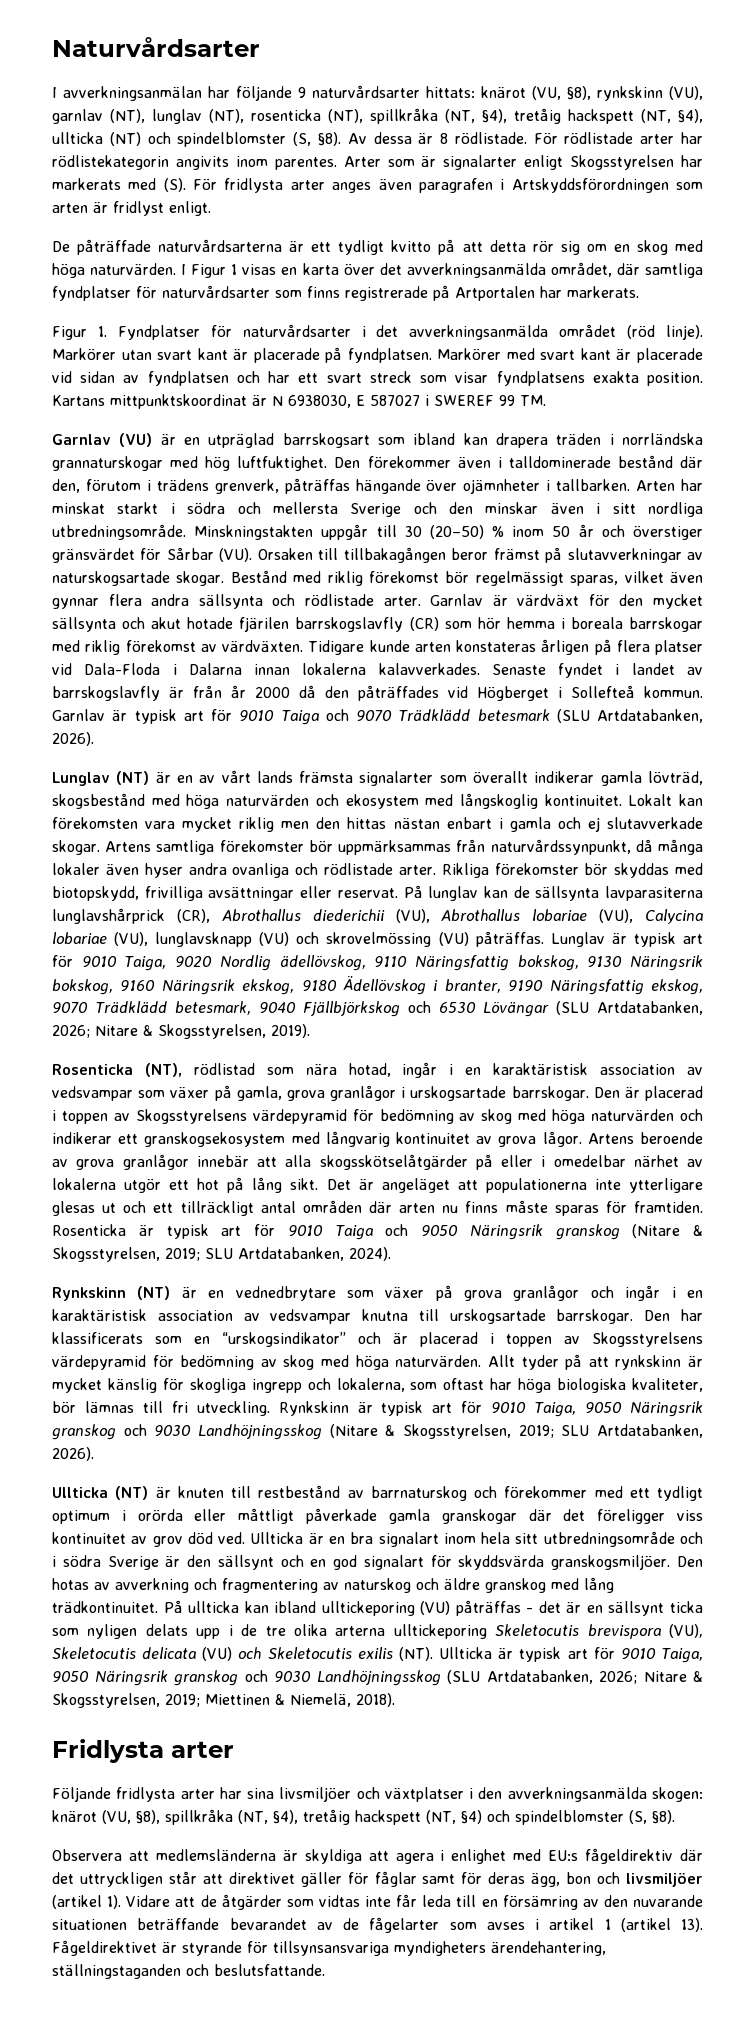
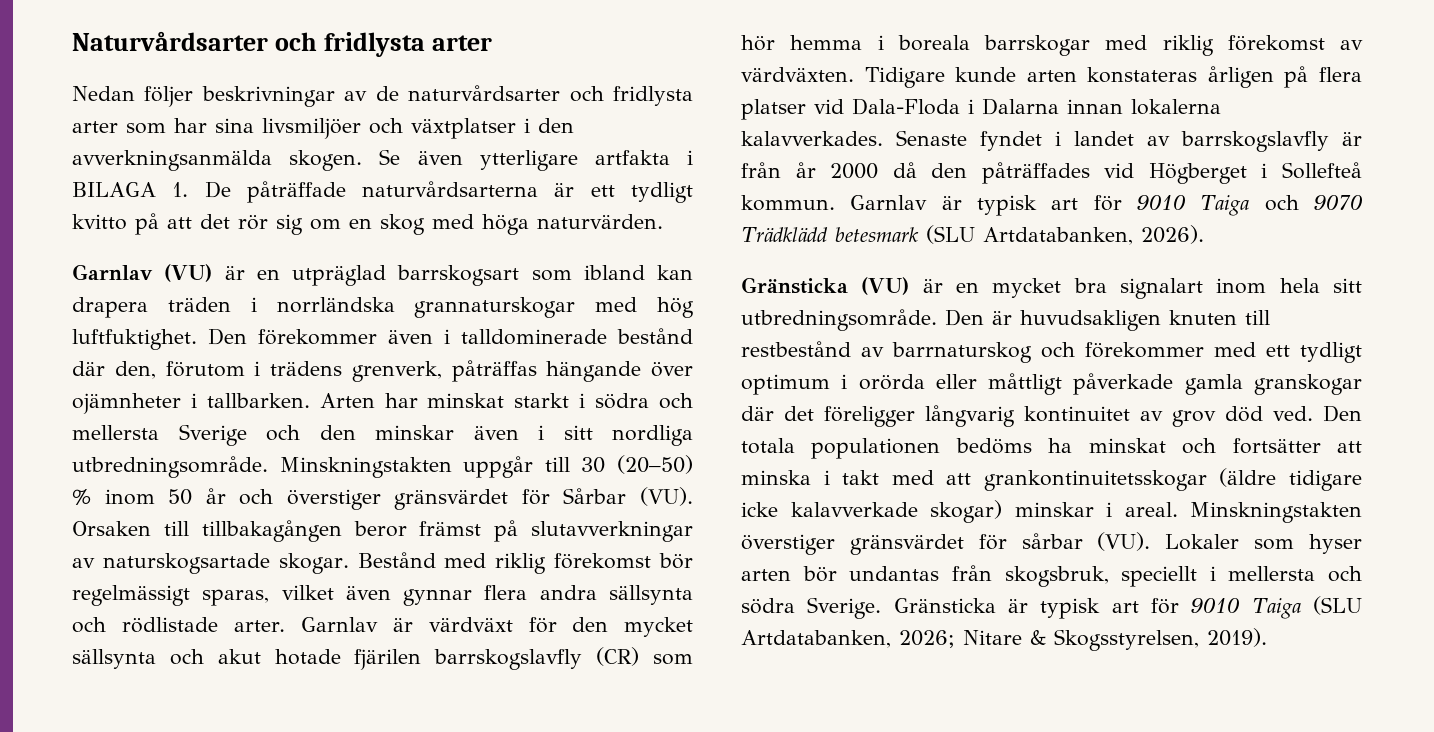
[52,85,703,101] [52,108,703,124] [52,132,703,147] [52,155,703,170] [52,178,704,193] [52,201,211,216] // I avverkningsanmälan har följande 9 naturvårdsarter hittats: knärot (VU, §8), rynkskinn (VU), garnlav (NT), lunglav (NT), rosenticka (NT), spillkråka (NT, §4), tretåig hackspett (NT, §4), ullticka (NT) och spindelblomster (S, §8). Av dessa är 8 rödlistade. För rödlistade arter har rödlistekategorin angivits inom parentes. Arter som är signalarter enligt Skogsstyrelsen har markerats med (S). För fridlysta arter anges även paragrafen i Artskyddsförordningen som arten är fridlyst enligt. // -> [274,32,492,57] [72,85,694,107] [72,118,574,139] [72,149,693,171] [72,182,189,197] och fridlysta arter // Nedan följer beskrivningar av de naturvårdsarter och fridlysta arter som har sina livsmiljöer och växtplatser i den avverkningsanmälda skogen. Se även ytterligare artfakta i BILAGA 1.
[489,240,526,252] detta -> [200,214,230,229] det
[181,262,703,278] [52,285,639,301] [52,324,703,340] [52,347,704,363] [52,371,703,386] [52,394,546,409] I Figur 1 visas en karta över det avverkningsanmälda området, där samtliga fyndplatser för naturvårdsarter som finns registrerade på Artportalen har markerats. // Figur 1. Fyndplatser för naturvårdsarter i det avverkningsanmälda området (röd linje). Markörer utan svart kant är placerade på fyndplatsen. Markörer med svart kant är placerade vid sidan av fyndplatsen och har ett svart streck som visar fyndplatsens exakta position. Kartans mittpunktskoordinat är N 6938030, E 587027 i SWEREF 99 TM. -> (663, 221) none
[52,770,703,786] [52,793,703,809] [52,817,704,832] [52,839,703,855] [52,863,704,878] [52,885,703,901] [52,908,703,924] [52,931,703,947] [52,955,704,971] [52,975,703,995] [52,1001,703,1017] [52,1024,310,1039] [52,1062,703,1078] [52,1085,703,1101] [52,1109,703,1124] [52,1131,703,1147] [52,1154,703,1170] [52,1177,704,1193] [52,1200,703,1216] [52,1224,703,1240] [52,1247,391,1262] [52,1285,703,1301] [52,1309,703,1324] [52,1332,703,1347] [52,1354,704,1370] [52,1378,703,1393] [52,1401,703,1417] [52,1424,704,1440] [52,1447,94,1461] [52,1486,171,1500] Lunglav (NT) är en av vårt lands främsta signalarter som överallt indikerar gamla lövträd, skogsbestånd med höga naturvärden och ekosystem med långskoglig kontinuitet. Lokalt kan förekomsten vara mycket riklig men den hittas nästan enbart i gamla och ej slutavverkade skogar. Artens samtliga förekomster bör uppmärksammas från naturvårdssynpunkt, då många lokaler även hyser andra ovanliga och rödlistade arter. Rikliga förekomster bör skyddas med biotopskydd, frivilliga avsättningar eller reservat. På lunglav kan de sällsynta lavparasiterna lunglavshårprick (CR), Abrothallus diederichii (VU), Abrothallus lobariae (VU), Calycina lobariae (VU), lunglavsknapp (VU) och skrovelmössing (VU) påträffas. Lunglav är typisk art för 9010 Taiga, 9020 Nordlig ädellövskog, 9110 Näringsfattig bokskog, 9130 Näringsrik bokskog, 9160 Näringsrik ekskog, 9180 Ädellövskog i branter, 9190 Näringsfattig ekskog, 9070 Trädklädd betesmark, 9040 Fjällbjörkskog och 6530 Lövängar (SLU Artdatabanken, 2026; Nitare & Skogsstyrelsen, 2019). // Rosenticka (NT), rödlistad som nära hotad, ingår i en karaktäristisk association av vedsvampar som växer på gamla, grova granlågor i urskogsartade barrskogar. Den är placerad i toppen av Skogsstyrelsens värdepyramid för bedömning av skog med höga naturvärden och indikerar ett granskogsekosystem med långvarig kontinuitet av grova lågor. Artens beroende av grova granlågor innebär att alla skogsskötselåtgärder på eller i omedelbar närhet av lokalerna utgör ett hot på lång sikt. Det är angeläget att populationerna inte ytterligare glesas ut och ett tillräckligt antal områden där arten nu finns måste sparas för framtiden. Rosenticka är typisk art för 9010 Taiga och 9050 Näringsrik granskog (Nitare & Skogsstyrelsen, 2019; SLU Artdatabanken, 2024). // Rynkskinn (NT) är en vednedbrytare som växer på grova granlågor och ingår i en karaktäristisk association av vedsvampar knutna till urskogsartade barrskogar. Den har klassificerats som en “urskogsindikator” och är placerad i toppen av Skogsstyrelsens värdepyramid för bedömning av skog med höga naturvärden. Allt tyder på att rynkskinn är mycket känslig för skogliga ingrepp och lokalerna, som oftast har höga biologiska kvaliteter, bör lämnas till fri utveckling. Rynkskinn är typisk art för 9010 Taiga, 9050 Näringsrik granskog och 9030 Landhöjningsskog (Nitare & Skogsstyrelsen, 2019; SLU Artdatabanken, 2026). // Ullticka (NT) är -> [741,277,1362,299] [741,309,1161,331] Gränsticka (VU) är en mycket bra signalart inom hela sitt utbredningsområde. Den är huvudsakligen
[677,1510,703,1521] viss -> [925,405,1015,427] långvarig
[250,1531,703,1547] [52,1555,703,1570] [52,1577,614,1593] [52,1600,704,1616] [52,1624,703,1639] [52,1647,704,1663] [52,1670,703,1686] [52,1693,395,1708] [52,1739,234,1763] [52,1787,703,1802] [52,1809,675,1825] [52,1848,703,1864] [52,1871,704,1887] [52,1894,703,1910] [52,1917,703,1933] [52,1940,606,1956] [52,1964,325,1979] Ullticka är en bra signalart inom hela sitt utbredningsområde och i södra Sverige är den sällsynt och en god signalart för skyddsvärda granskogsmiljöer. Den hotas av avverkning och fragmentering av naturskog och äldre granskog med lång trädkontinuitet. På ullticka kan ibland ulltickeporing (VU) påträffas - det är en sällsynt ticka som nyligen delats upp i de tre olika arterna ulltickeporing Skeletocutis brevispora (VU), Skeletocutis delicata (VU) och Skeletocutis exilis (NT). Ullticka är typisk art för 9010 Taiga, 9050 Näringsrik granskog och 9030 Landhöjningsskog (SLU Artdatabanken, 2026; Nitare & Skogsstyrelsen, 2019; Miettinen & Niemelä, 2018). // Fridlysta arter // Följande fridlysta arter har sina livsmiljöer och växtplatser i den avverkningsanmälda skogen: knärot (VU, §8), spillkråka (NT, §4), tretåig hackspett (NT, §4) och spindelblomster (S, §8). // Observera att medlemsländerna är skyldiga att agera i enlighet med EU:s fågeldirektiv där det uttryckligen står att direktivet gäller för fåglar samt för deras ägg, bon och livsmiljöer (artikel 1). Vidare att de åtgärder som vidtas inte får leda till en försämring av den nuvarande situationen beträffande bevarandet av de fågelarter som avses i artikel 1 (artikel 13). Fågeldirektivet är styrande för tillsynsansvariga myndigheters ärendehantering, ställningstaganden och beslutsfattande. -> [1323,405,1362,422] [741,438,1362,459] [741,468,1362,491] [741,500,1362,523] [741,532,1362,555] [741,565,1362,587] [741,596,1362,619] [741,628,1267,651] Den totala populationen bedöms ha minskat och fortsätter att minska i takt med att grankontinuitetsskogar (äldre tidigare icke kalavverkade skogar) minskar i areal. Minskningstakten överstiger gränsvärdet för sårbar (VU). Lokaler som hyser arten bör undantas från skogsbruk, speciellt i mellersta och södra Sverige. Gränsticka är typisk art för 9010 Taiga (SLU Artdatabanken, 2026; Nitare & Skogsstyrelsen, 2019).

